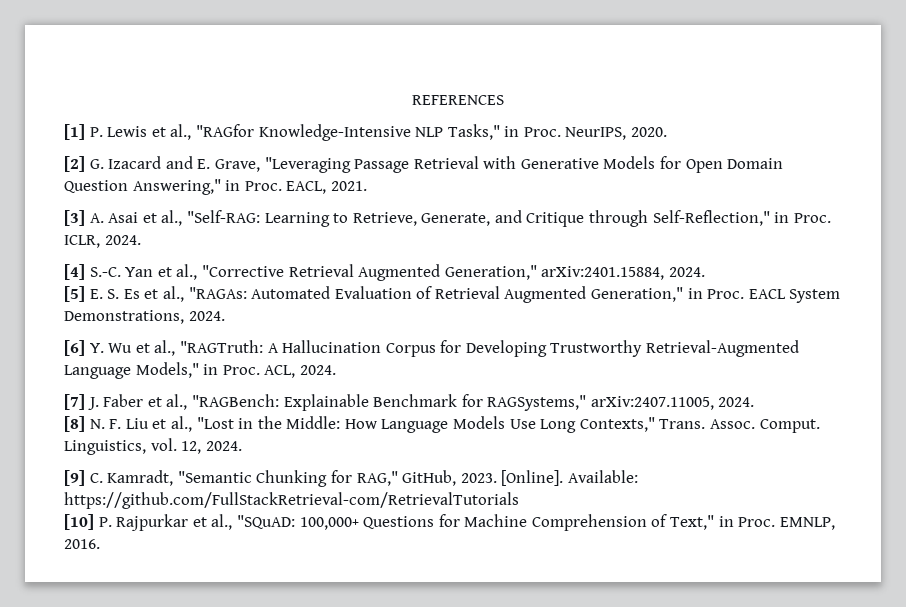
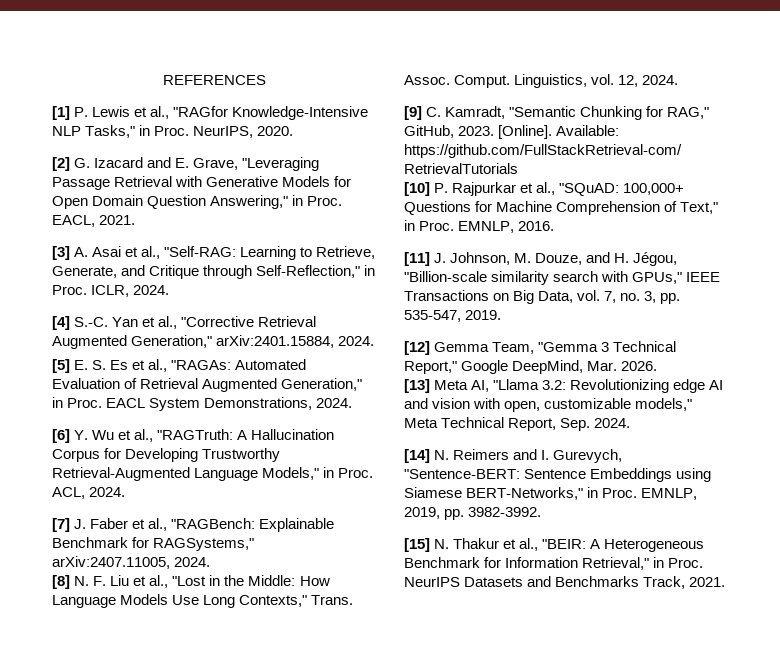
(100, 544) none -> [404,252,678,266] [404,271,721,285] [404,290,681,304] [404,310,502,322] [404,341,677,355] [404,360,658,374] [404,379,724,393] [404,398,693,412] [404,417,631,431] [404,449,623,463] [404,468,712,482] [404,487,698,500] [404,507,542,520] [404,538,705,552] [404,557,704,570] [404,576,726,589] // [11] J. Johnson, M. Douze, and H. Jégou, "Billion-scale similarity search with GPUs," IEEE Transactions on Big Data, vol. 7, no. 3, pp. 535-547, 2019. // [12] Gemma Team, "Gemma 3 Technical Report," Google DeepMind, Mar. 2026. // [13] Meta AI, "Llama 3.2: Revolutionizing edge AI and vision with open, customizable models," Meta Technical Report, Sep. 2024. // [14] N. Reimers and I. Gurevych, "Sentence-BERT: Sentence Embeddings using Siamese BERT-Networks," in Proc. EMNLP, 2019, pp. 3982-3992. // [15] N. Thakur et al., "BEIR: A Heterogeneous Benchmark for Information Retrieval," in Proc. NeurIPS Datasets and Benchmarks Track, 2021.

